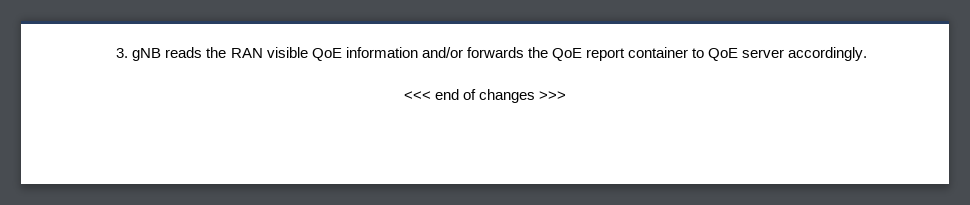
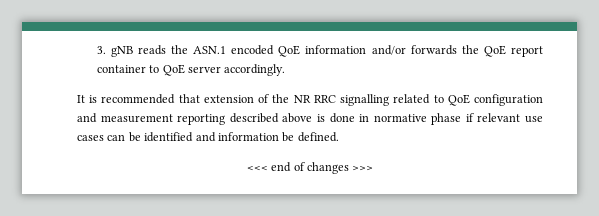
[230,47,308,58] RAN visible -> [193,45,275,55] ASN.1 encoded
(868, 54) none -> [77,94,543,106] [77,113,543,125] [77,132,339,142] // It is recommended that extension of the NR RRC signalling related to QoE configuration and measurement reporting described above is done in normative phase if relevant use cases can be identified and information be defined.

